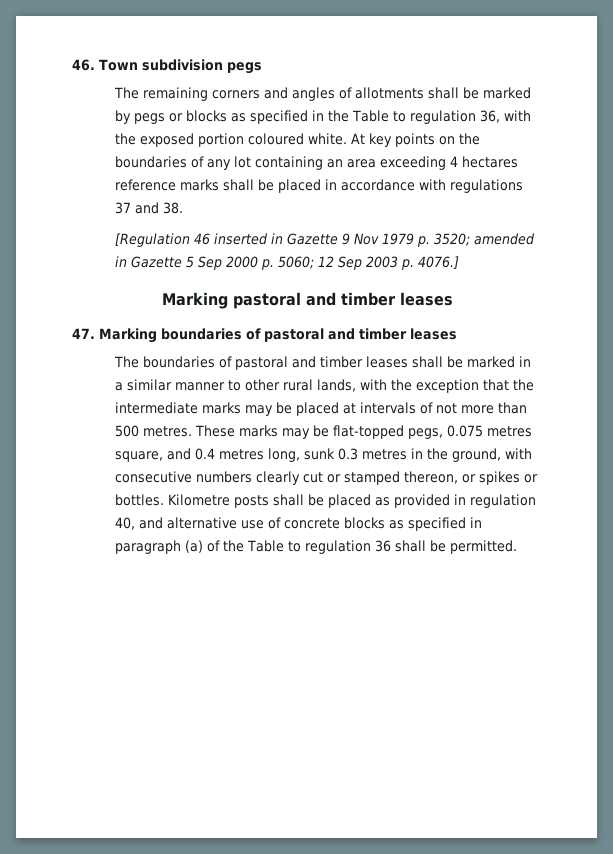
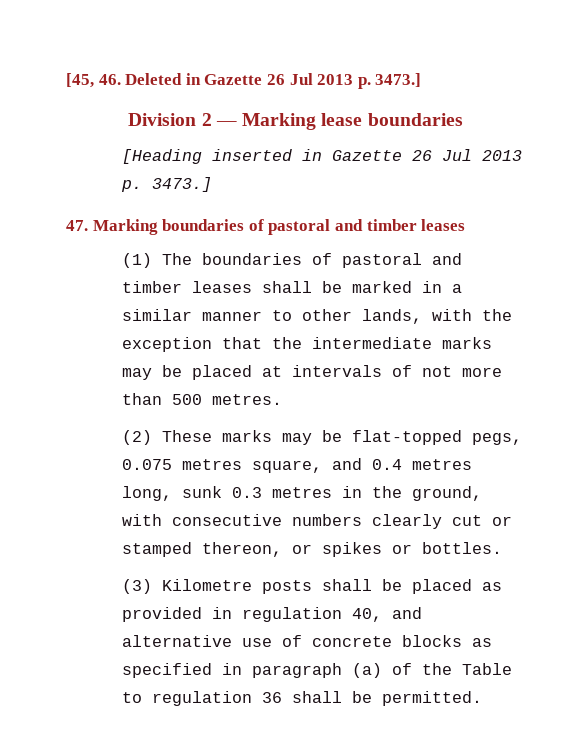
[72,59,262,74] [114,87,532,101] [115,110,532,124] [115,133,481,147] [115,156,519,170] [115,179,524,193] [115,202,184,214] [115,233,536,247] [115,256,460,270] [161,292,453,309] 46. Town subdivision pegs // The remaining corners and angles of allotments shall be marked by pegs or blocks as specified in the Table to regulation 36, with the exposed portion coloured white. At key points on the boundaries of any lot containing an area exceeding 4 hectares reference marks shall be placed in accordance with regulations 37 and 38. // [Regulation 46 inserted in Gazette 9 Nov 1979 p. 3520; amended in Gazette 5 Sep 2000 p. 5060; 12 Sep 2003 p. 4076.] // Marking pastoral and timber leases -> [66,73,422,89] [128,113,463,130] [121,149,522,164] [120,177,212,192] [45, 46. Deleted in Gazette 26 Jul 2013 p. 3473.] // Division 2 — Marking lease boundaries // [Heading inserted in Gazette 26 Jul 2013 p. 3473.]
(457, 334) none -> [121,253,152,268] (1)
[283,379,314,391] rural -> (352, 315) none
(193, 431) none -> [121,430,152,445] // (2)
(165, 500) none -> [121,579,152,594] // (3)

